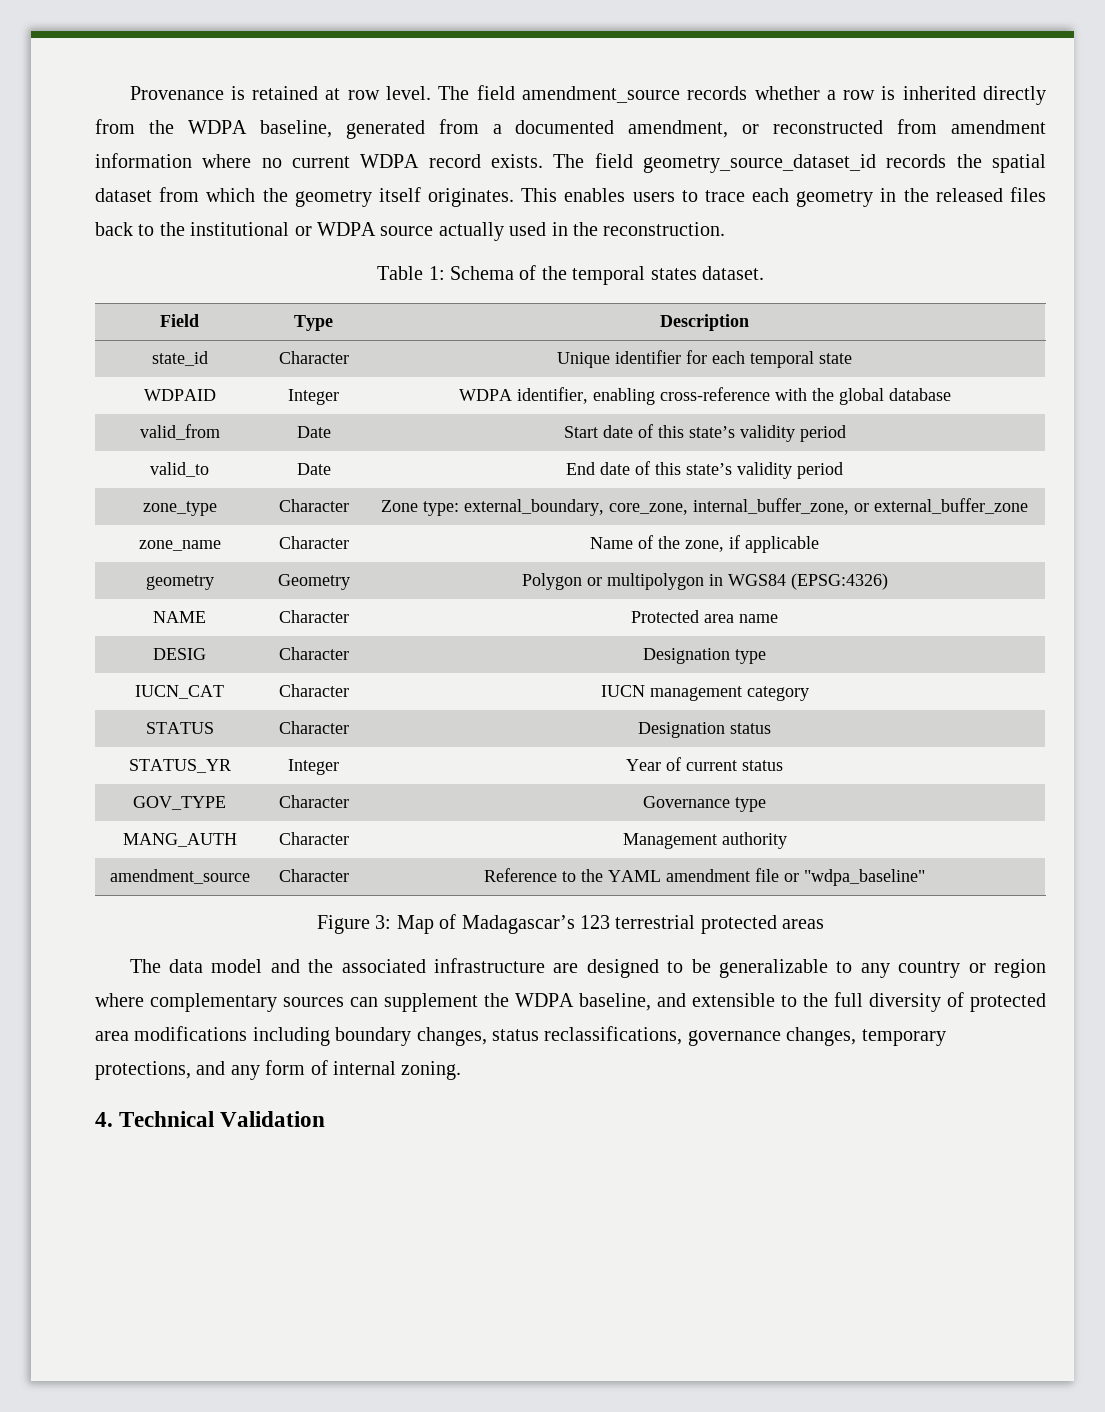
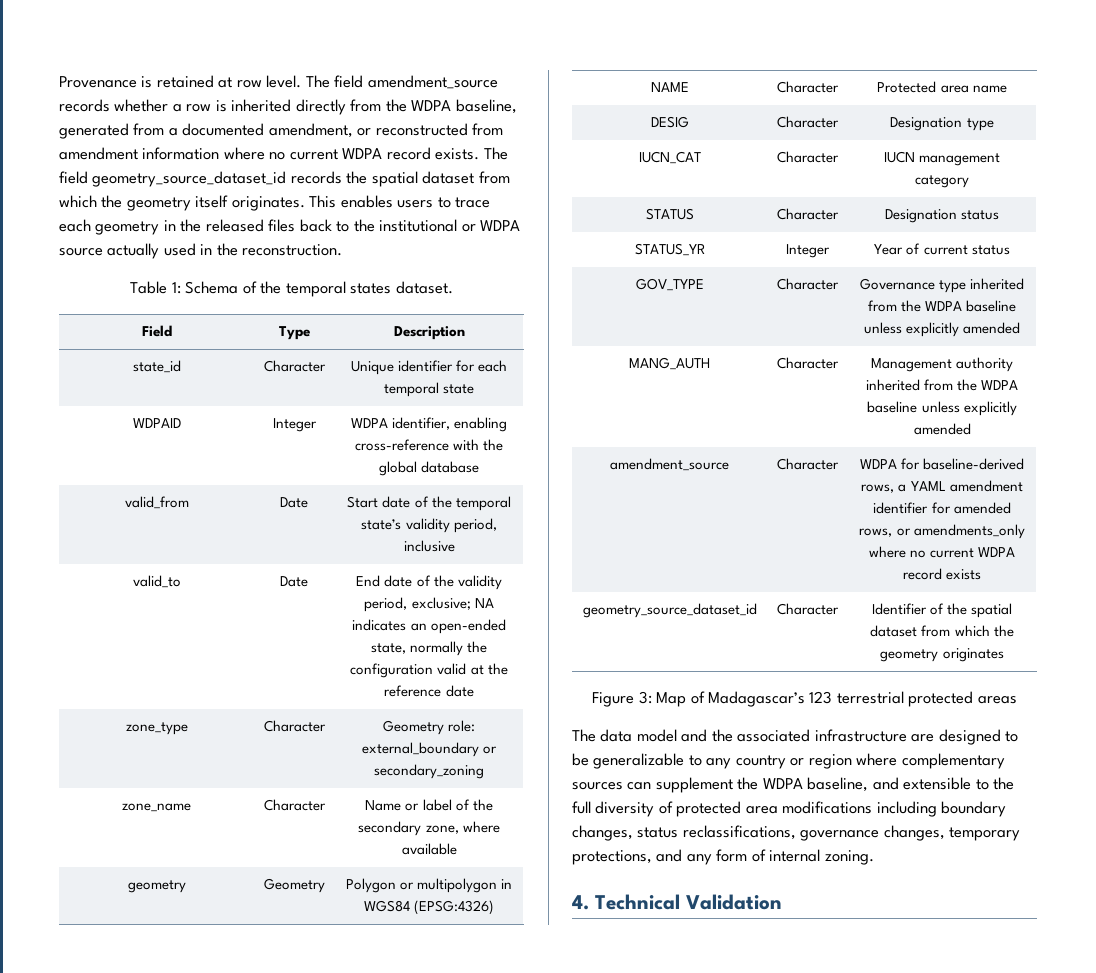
[657,425,846,442] this state’s validity period -> [431,496,511,511] [361,518,497,533] [403,540,455,552] the temporal state’s validity period, inclusive
[655,462,844,479] [142,501,217,516] [278,499,349,512] [381,498,1028,516] [138,540,221,551] [278,536,349,549] [590,535,820,553] this state’s validity period // zone_type | Character | Zone type: external_boundary, core_zone, internal_buffer_zone, or external_buffer_zone // zone_name | Character | Name of the zone, if applicable -> [433,575,502,590] [364,597,494,612] [352,619,506,634] [370,641,488,656] [350,663,508,678] [384,685,474,697] [125,722,188,735] [263,720,326,732] [382,720,476,735] [361,742,498,757] [374,764,484,779] [122,803,191,812] [263,799,326,811] [365,799,493,811] [358,821,500,836] [401,843,457,855] the validity period, exclusive; NA indicates an open-ended state, normally the configuration valid at the reference date // zone_type | Character | Geometry role: external_boundary or secondary_zoning // zone_name | Character | Name or label of the secondary zone, where available
[122,833,237,847] [278,832,349,845] [622,832,787,849] [109,869,250,884] [278,869,349,882] [484,868,926,886] // MANG_AUTH | Character | Management authority // amendment_source | Character | Reference to the YAML amendment file or "wdpa_baseline" -> [970,278,1025,290] [867,300,1017,312] [863,322,1021,337] [629,357,710,370] [776,357,839,369] [870,357,1014,372] [865,379,1019,391] [867,401,1017,416] [913,423,971,435] [610,458,729,471] [776,458,839,470] [859,458,1025,470] [861,480,1023,493] [873,502,1011,514] [859,524,1025,539] [868,546,1016,558] [902,568,982,580] [582,603,757,618] [776,603,839,615] [871,603,1013,618] [870,625,1014,637] [880,648,1004,662] inherited from the WDPA baseline unless explicitly amended // MANG_AUTH | Character | Management authority inherited from the WDPA baseline unless explicitly amended // amendment_source | Character | WDPA for baseline-derived rows, a YAML amendment identifier for amended rows, or amendments_only where no current WDPA record exists // geometry_source_dataset_id | Character | Identifier of the spatial dataset from which the geometry originates

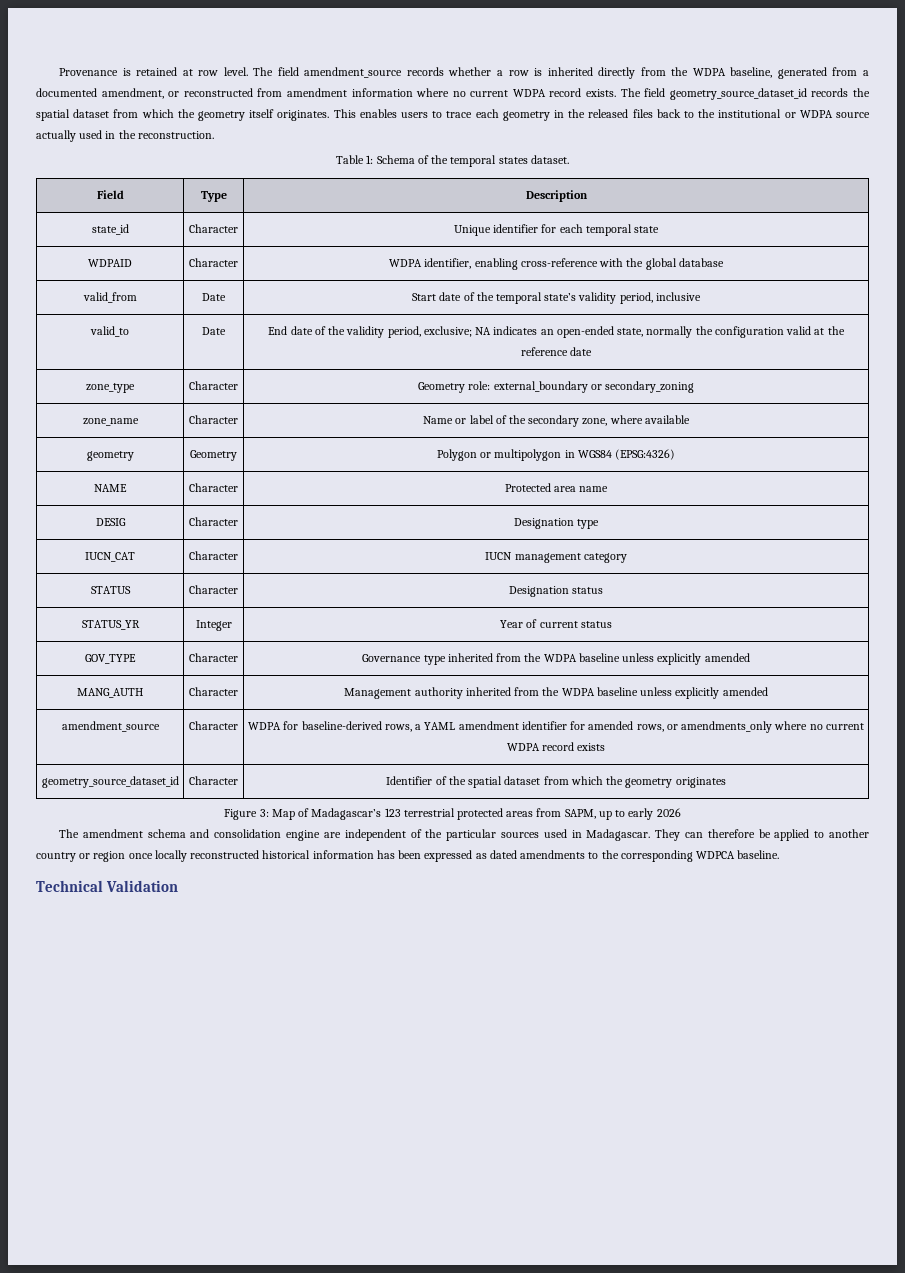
[272,418,317,432] Integer -> [189,258,238,267] Character
[572,729,1019,745] [572,753,1005,769] [572,777,1015,793] [572,801,1007,817] [572,825,1021,841] [572,849,874,865] [572,895,589,910] // The data model and the associated infrastructure are designed to be generalizable to any country or region where complementary sources can supplement the WDPA baseline, and extensible to the full diversity of protected area modifications including boundary changes, status reclassifications, governance changes, temporary protections, and any form of internal zoning. // 4. -> [536,808,681,820] [59,829,870,841] [36,850,780,862] from SAPM, up to early 2026 // The amendment schema and consolidation engine are independent of the particular sources used in Madagascar. They can therefore be applied to another country or region once locally reconstructed historical information has been expressed as dated amendments to the corresponding WDPCA baseline. //

